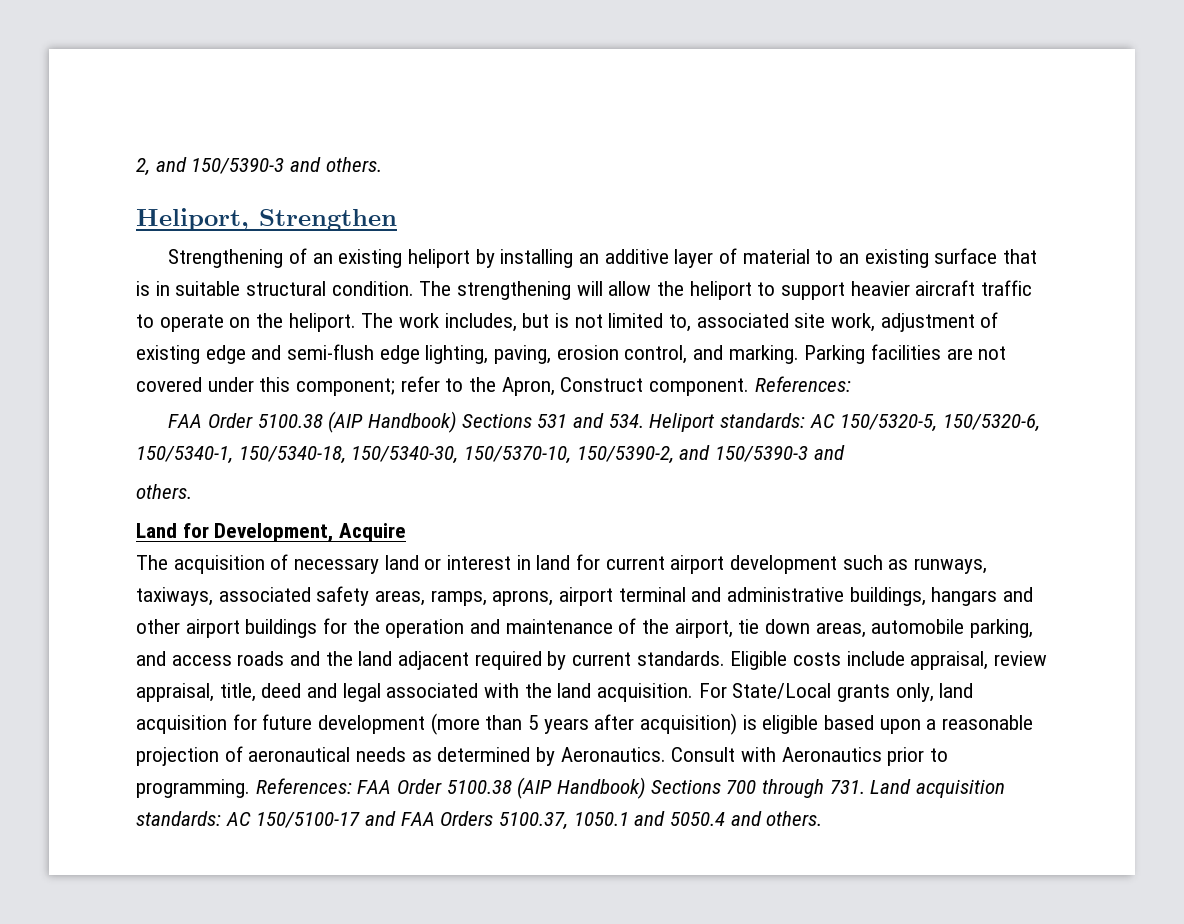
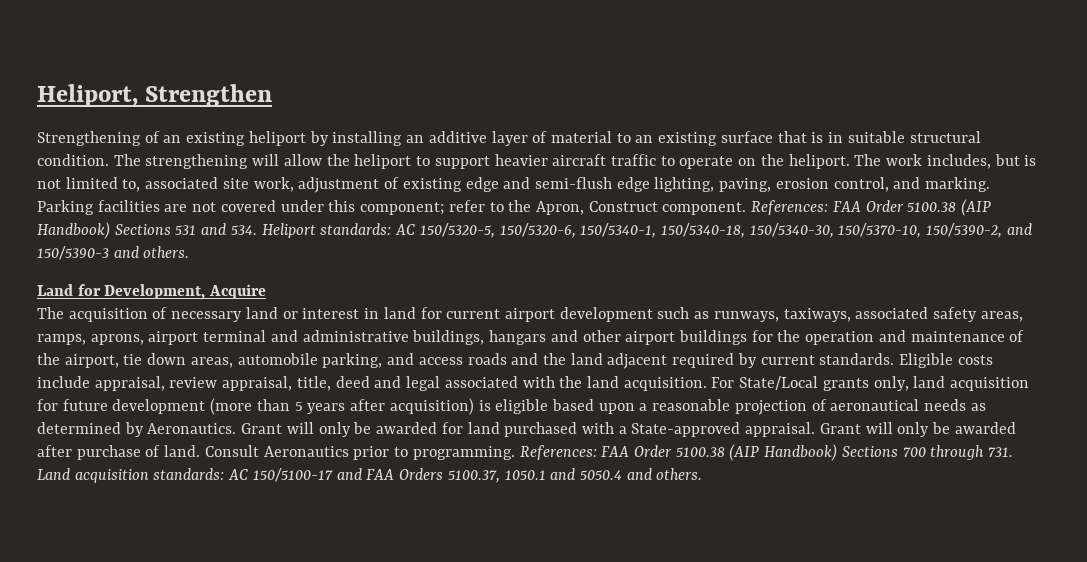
[136,157,382,176] 2, and 150/5390-3 and others. // -> (37, 95) none
(851, 384) // -> (829, 207) none
(845, 452) // -> (140, 252) none
[671,747,777,762] Consult with -> [241,422,1016,437] [37,445,259,460] Grant will only be awarded for land purchased with a State-approved appraisal. Grant will only be awarded after purchase of land. Consult

